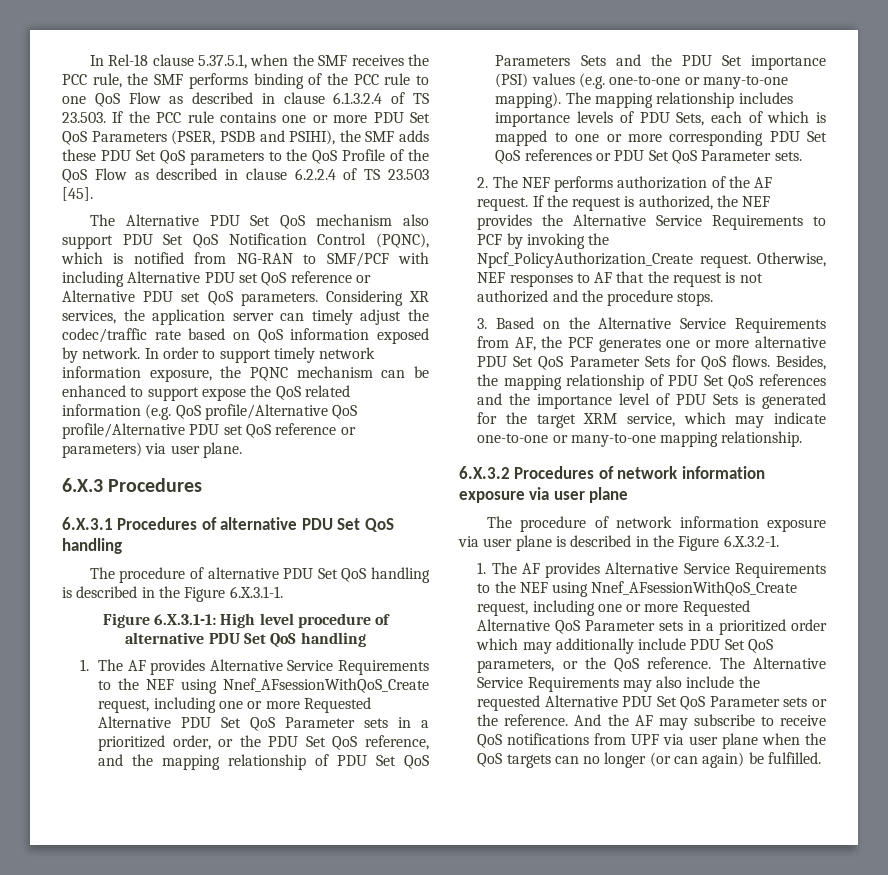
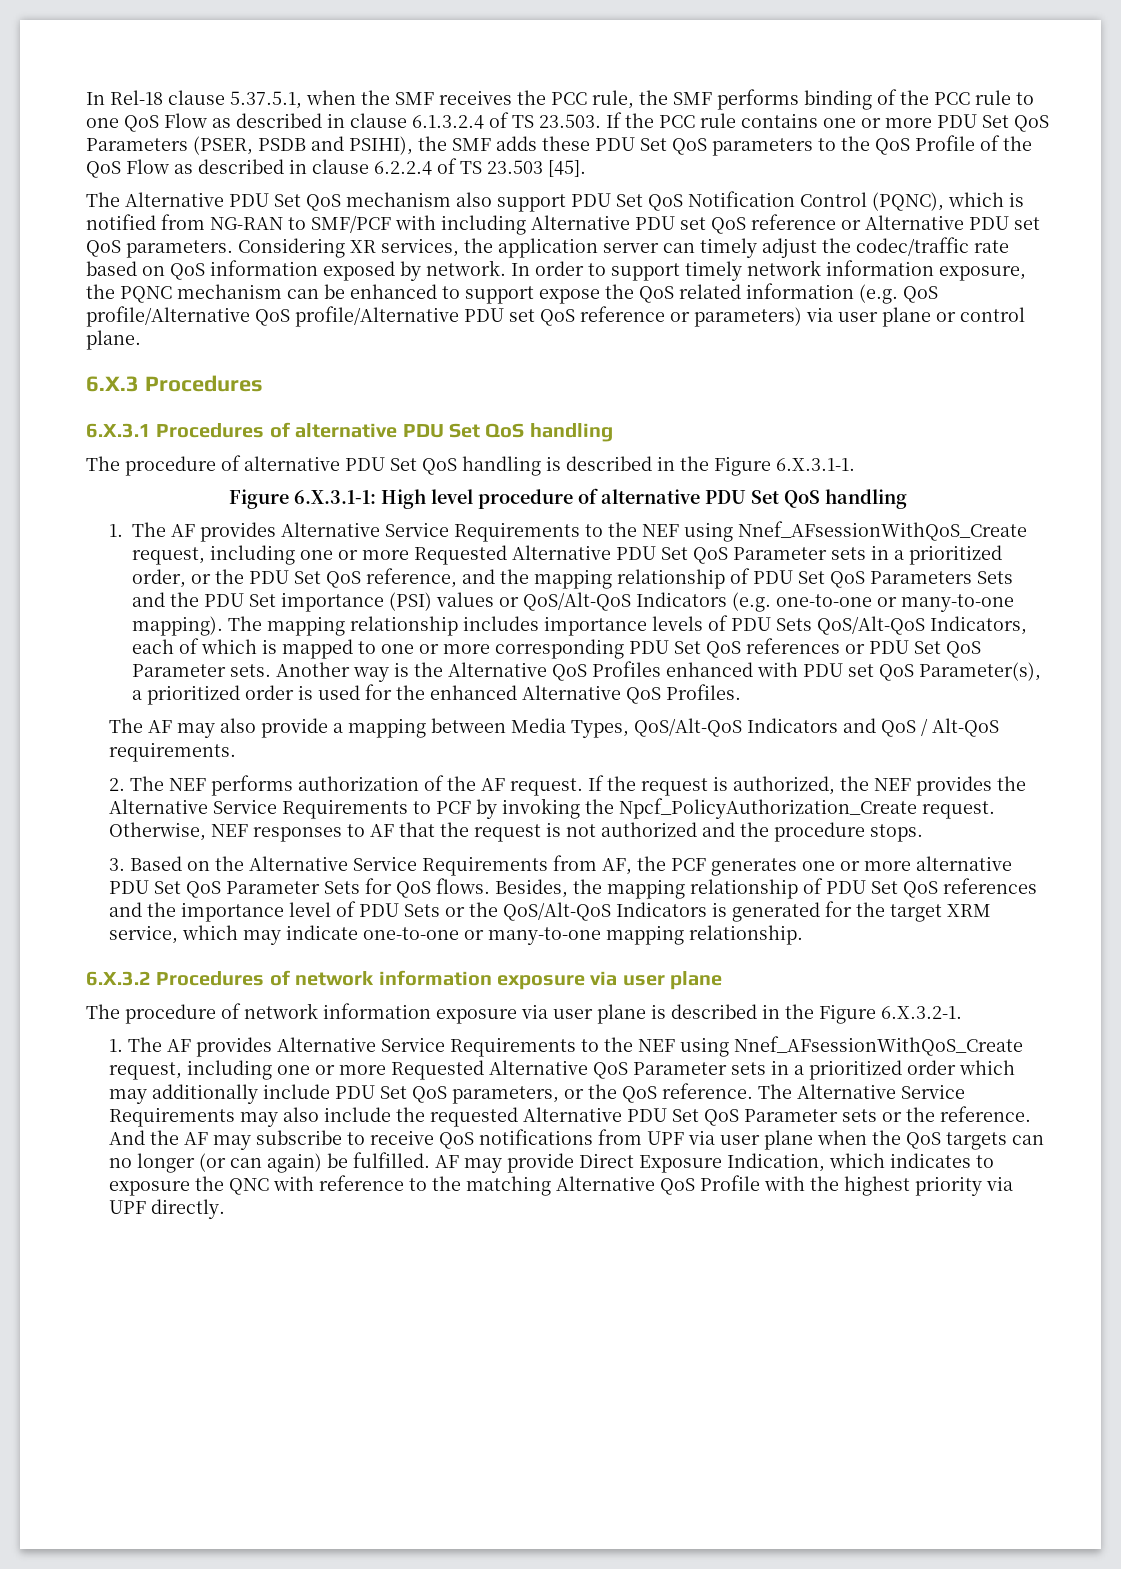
(200, 449) none -> [882,307,1025,327] plane or control
(575, 79) none -> [498,592,727,611] or QoS/Alt-QoS Indicators
[676,112,705,126] Sets, -> [775,616,1027,635] Sets QoS/Alt-QoS Indicators,
(802, 156) none -> [275,661,1041,682] [131,684,741,705] [108,718,999,738] [108,742,236,762] Another way is the Alternative QoS Profiles enhanced with PDU set QoS Parameter(s), a prioritized order is used for the enhanced Alternative QoS Profiles. // The AF may also provide a mapping between Media Types, QoS/Alt-QoS Indicators and QoS / Alt-QoS requirements.
(739, 399) none -> [444,902,707,921] or the QoS/Alt-QoS Indicators
(822, 758) none -> [434,1153,994,1173] [108,1175,1013,1196] [108,1199,225,1219] AF may provide Direct Exposure Indication, which indicates to exposure the QNC with reference to the matching Alternative QoS Profile with the highest priority via UPF directly.

